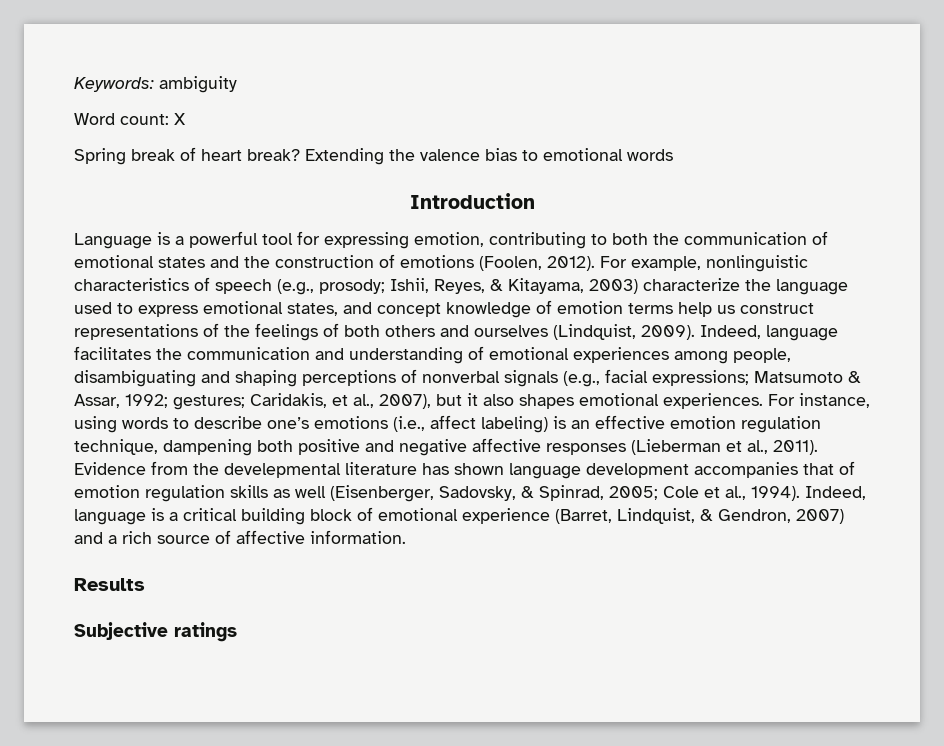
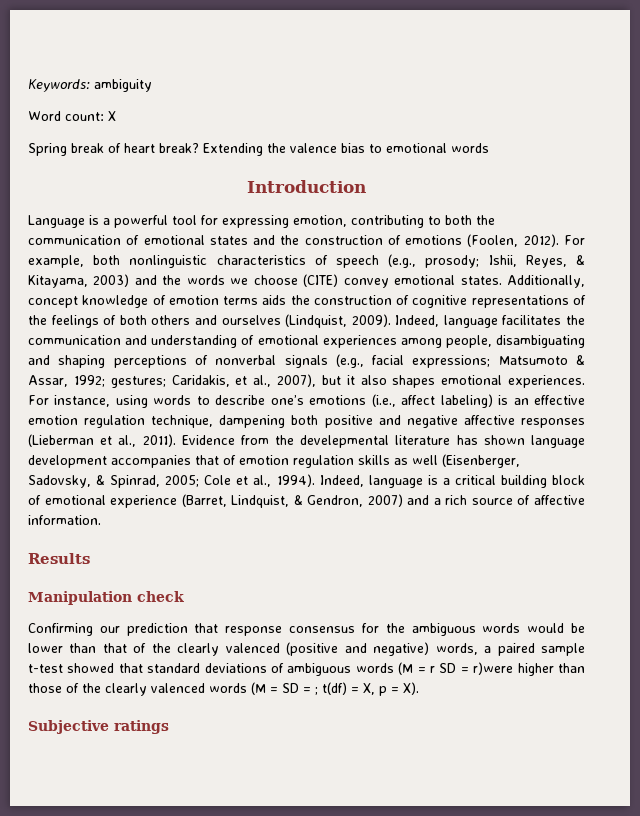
(701, 263) none -> [93,255,121,265] both
[643,278,848,295] [74,301,372,317] characterize the language used to express emotional states, and -> [134,274,585,288] and the words we choose (CITE) convey emotional states. Additionally,
[678,302,814,317] help us construct -> [262,295,468,308] aids the construction of cognitive
(145, 584) none -> [28,591,184,605] [28,623,585,636] [28,642,585,656] [28,662,585,676] [28,682,419,696] // Manipulation check // Confirming our prediction that response consensus for the ambiguous words would be lower than that of the clearly valenced (positive and negative) words, a paired sample t-test showed that standard deviations of ambiguous words (M = r SD = r)were higher than those of the clearly valenced words (M = SD = ; t(df) = X, p = X).

